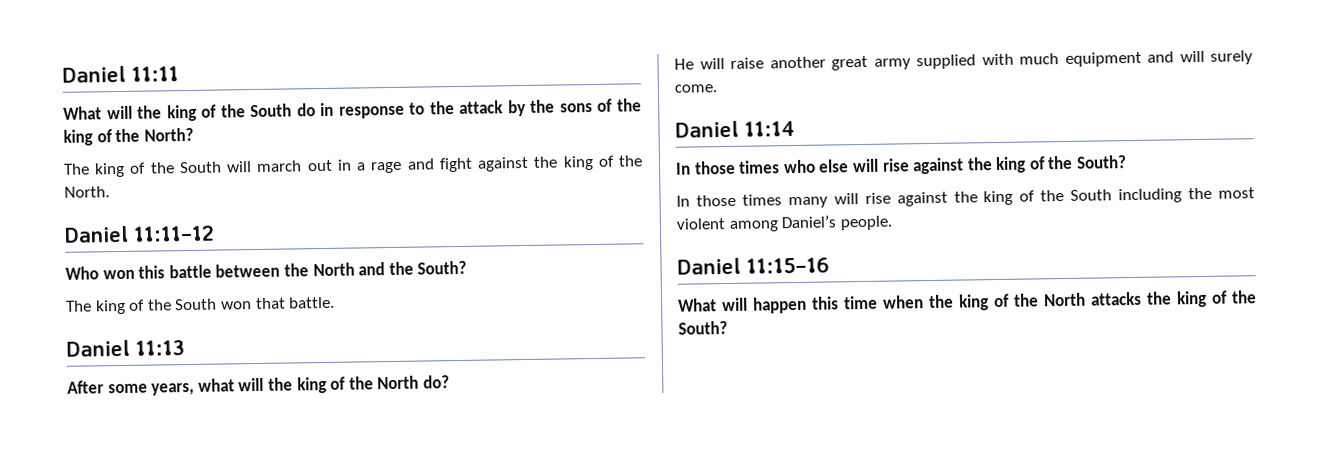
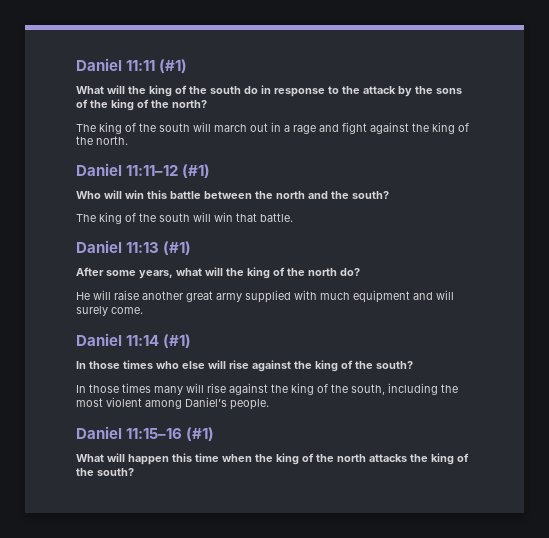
(179, 74) none -> [159,59,188,73] (#1)
[250,103,293,118] South -> [210,86,241,94] south
[143,127,194,142] [63,161,222,178] North? // The king of the South -> [172,100,207,108] [76,122,190,134] north? // The king of the south
[64,186,110,198] North. -> [96,136,128,145] north.
(215, 233) none -> [182,164,211,178] (#1)
[102,269,135,280] won -> [104,190,144,199] will win
[312,262,355,277] North -> [276,191,305,199] north
[417,260,468,275] [65,298,252,315] South? // The king of the South won -> [352,191,389,199] [76,212,233,224] south? // The king of the south will win
(185, 348) none -> [163,241,192,255] (#1)
[377,375,420,390] North -> [308,268,337,276] north
(795, 128) none -> [163,334,192,348] (#1)
[1076,155,1128,169] South? -> [376,361,413,369] south?
[1070,189,1113,201] South -> [351,384,385,395] south,
(830, 265) none -> [186,427,215,441] (#1)
[1043,292,1086,307] North -> [337,454,366,462] north
[678,321,728,335] South? -> [97,468,134,476] south?

